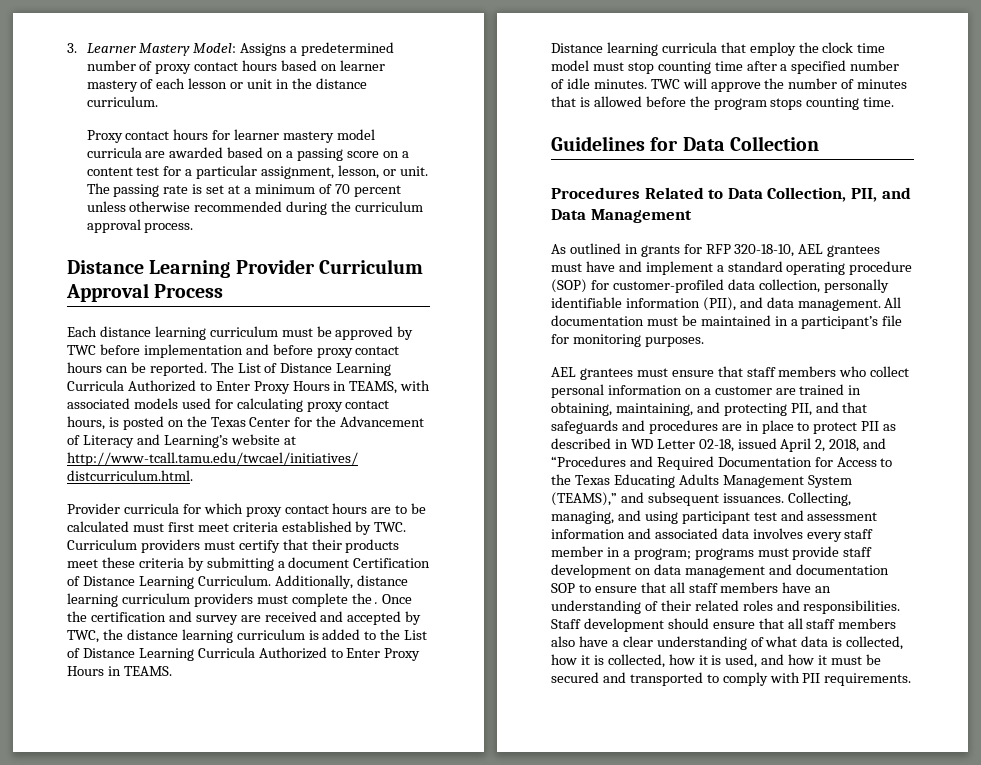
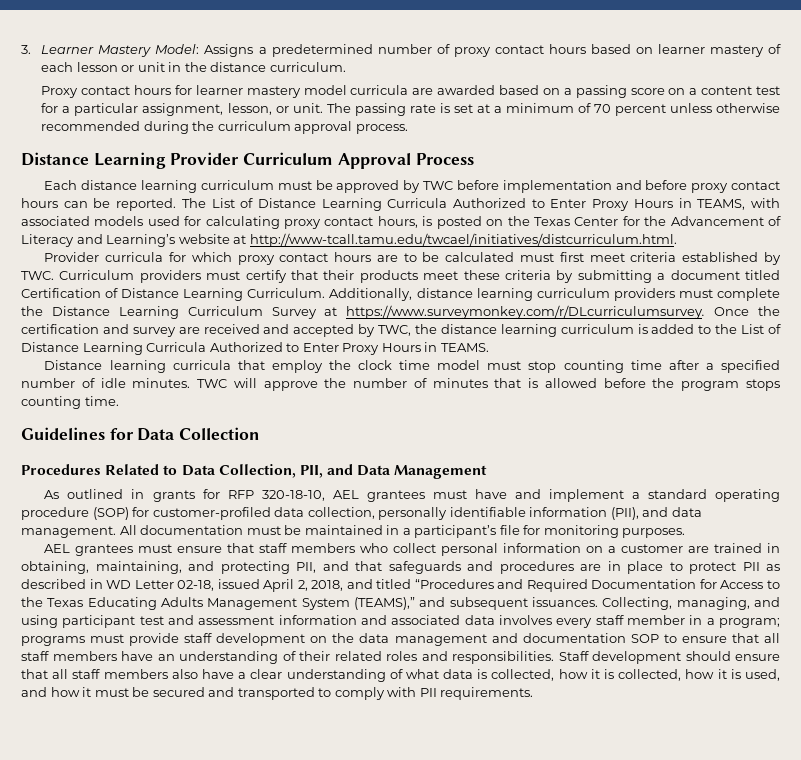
(350, 562) none -> [744,270,780,280] titled
[375,602,379,604] . -> [51,305,706,319] Distance Learning Curriculum Survey at https://www.surveymonkey.com/r/DLcurriculumsurvey.
(887, 443) none -> [376,579,412,589] titled
(651, 571) none -> [332,633,355,643] the

